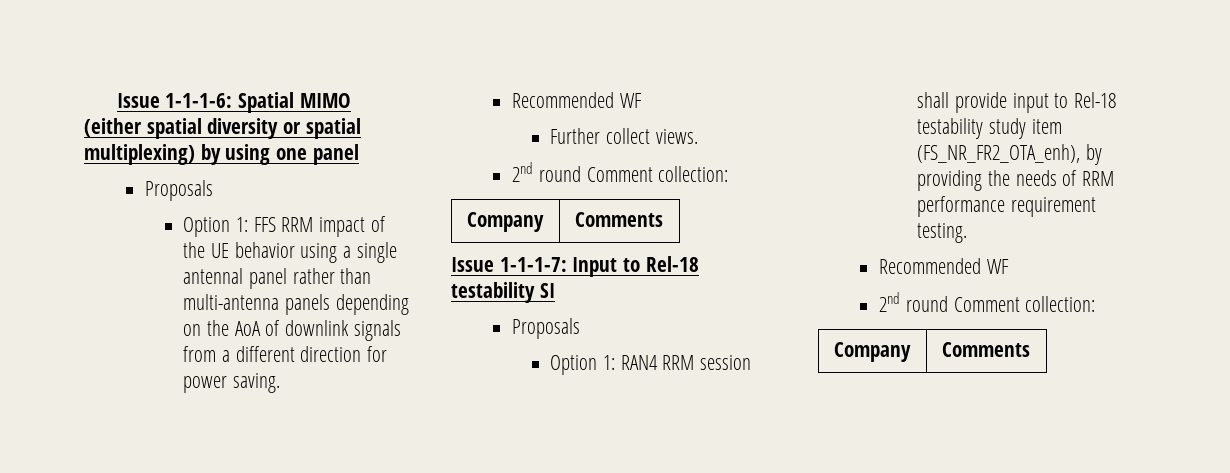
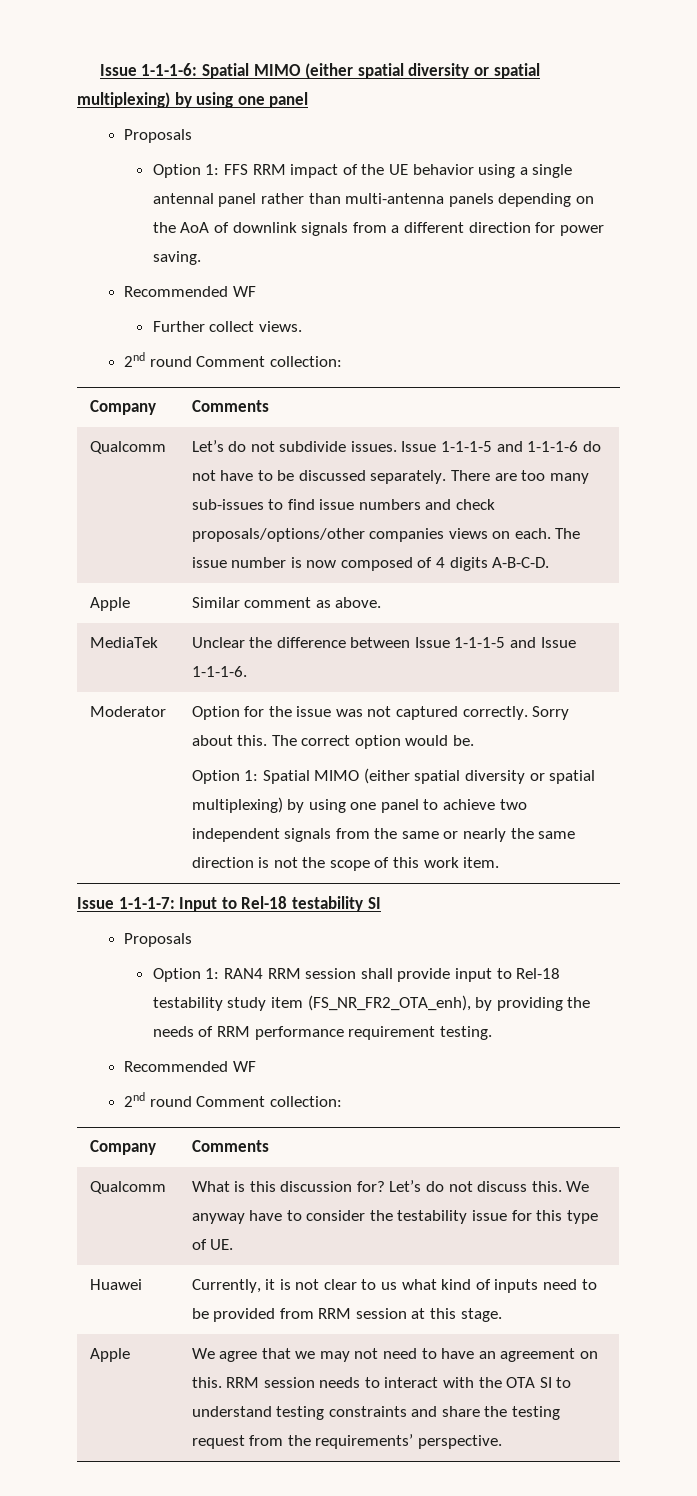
(663, 219) none -> [89,441,166,454] [191,440,601,452] [191,470,589,484] [191,499,496,510] [191,528,581,542] [191,557,550,571] [89,597,130,611] [191,597,382,608] [89,637,158,648] [191,637,576,648] [191,666,247,677] [89,706,166,717] [191,706,570,720] [191,735,475,749] [191,768,596,784] [191,797,527,813] [191,828,576,842] [191,857,500,871] // Qualcomm | Let’s do not subdivide issues. Issue 1-1-1-5 and 1-1-1-6 do not have to be discussed separately. There are too many sub-issues to find issue numbers and check proposals/options/other companies views on each. The issue number is now composed of 4 digits A-B-C-D. // Apple | Similar comment as above. // MediaTek | Unclear the difference between Issue 1-1-1-5 and Issue 1-1-1-6. // Moderator | Option for the issue was not captured correctly. Sorry about this. The correct option would be. // Option 1: Spatial MIMO (either spatial diversity or spatial multiplexing) by using one panel to achieve two independent signals from the same or nearly the same direction is not the scope of this work item.
(1030, 349) none -> [89,1181,166,1194] [191,1180,590,1192] [191,1210,598,1224] [191,1239,234,1250] [89,1279,142,1290] [191,1279,597,1293] [191,1308,502,1322] [89,1348,130,1362] [191,1348,599,1362] [191,1377,572,1388] [191,1406,561,1420] [191,1434,502,1449] // Qualcomm | What is this discussion for? Let’s do not discuss this. We anyway have to consider the testability issue for this type of UE. // Huawei | Currently, it is not clear to us what kind of inputs need to be provided from RRM session at this stage. // Apple | We agree that we may not need to have an agreement on this. RRM session needs to interact with the OTA SI to understand testing constraints and share the testing request from the requirements’ perspective.

